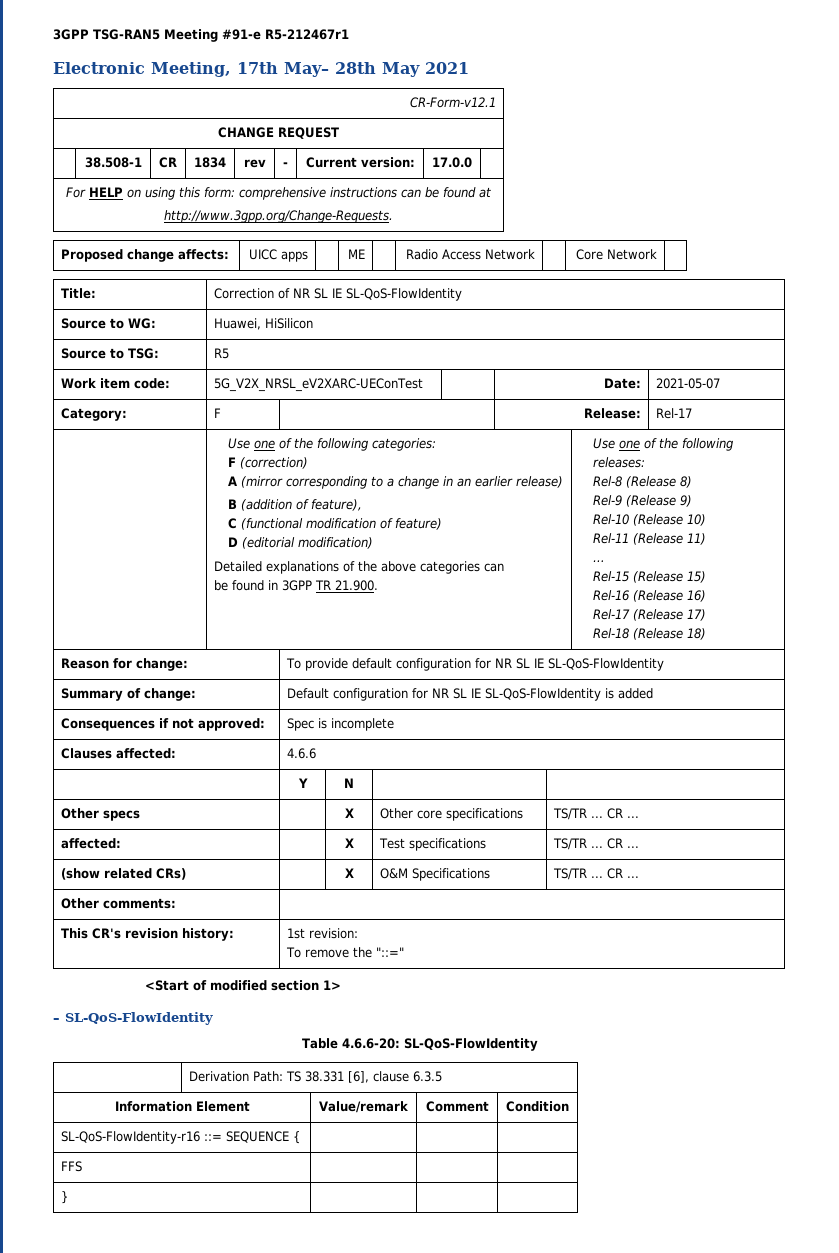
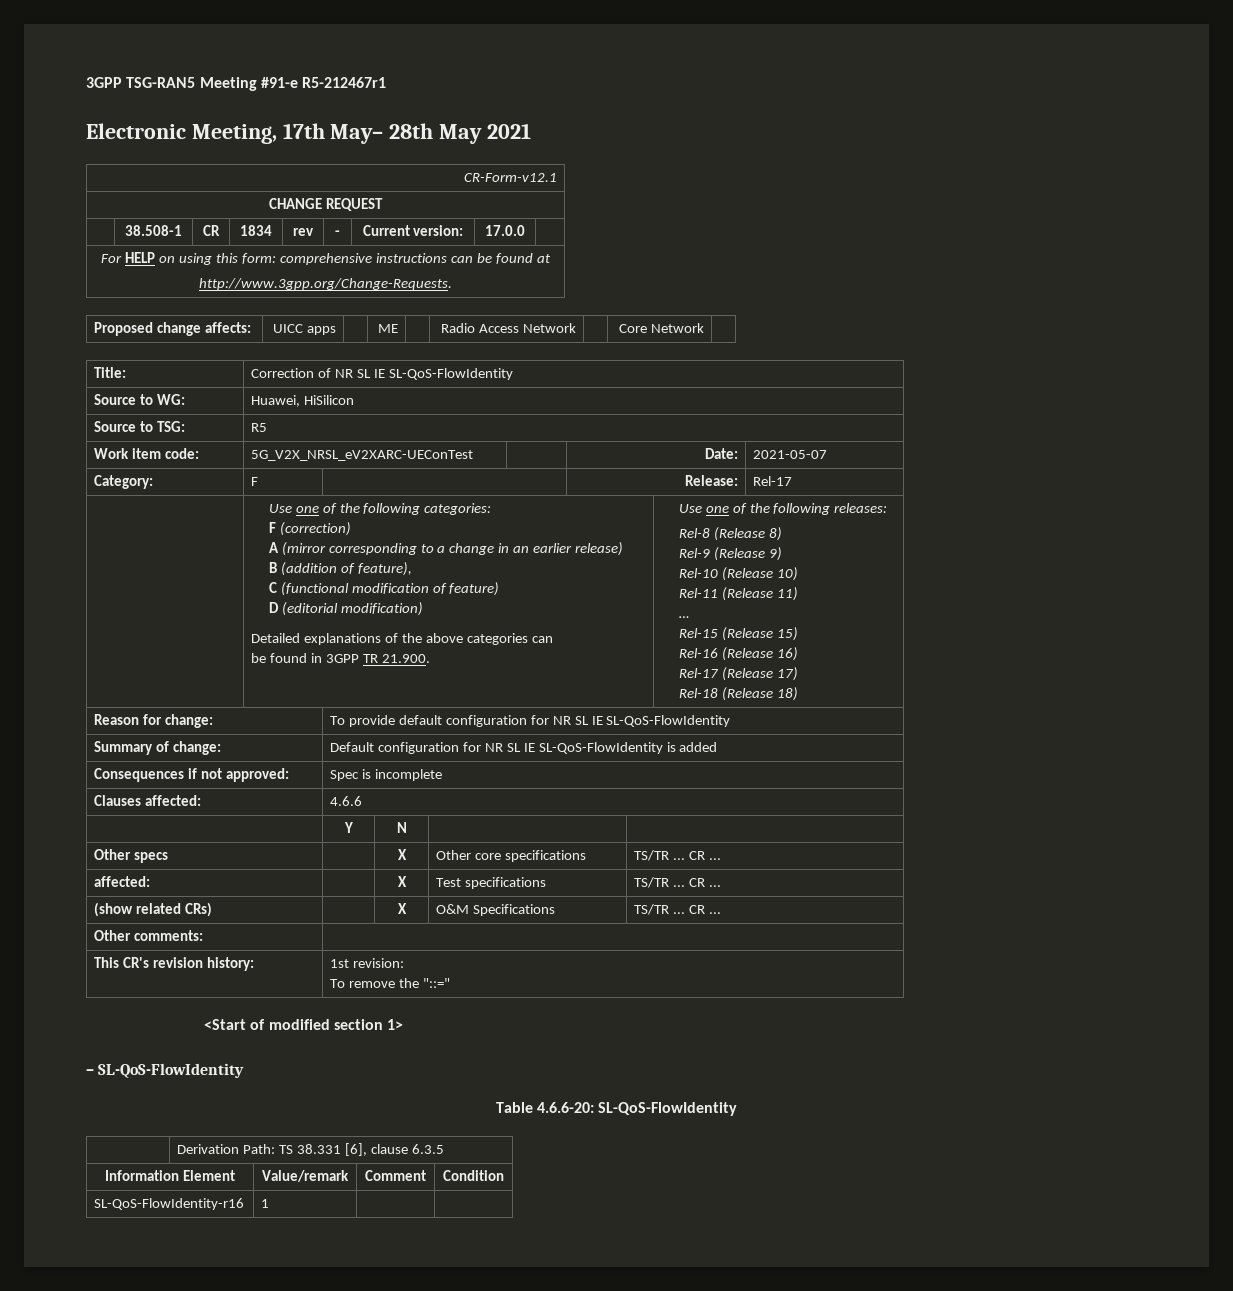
[204,1131,301,1144] [61,1161,83,1172] [61,1191,69,1204] ::= SEQUENCE { | | | // FFS | | | // } | -> [261,1199,270,1208] | 1

